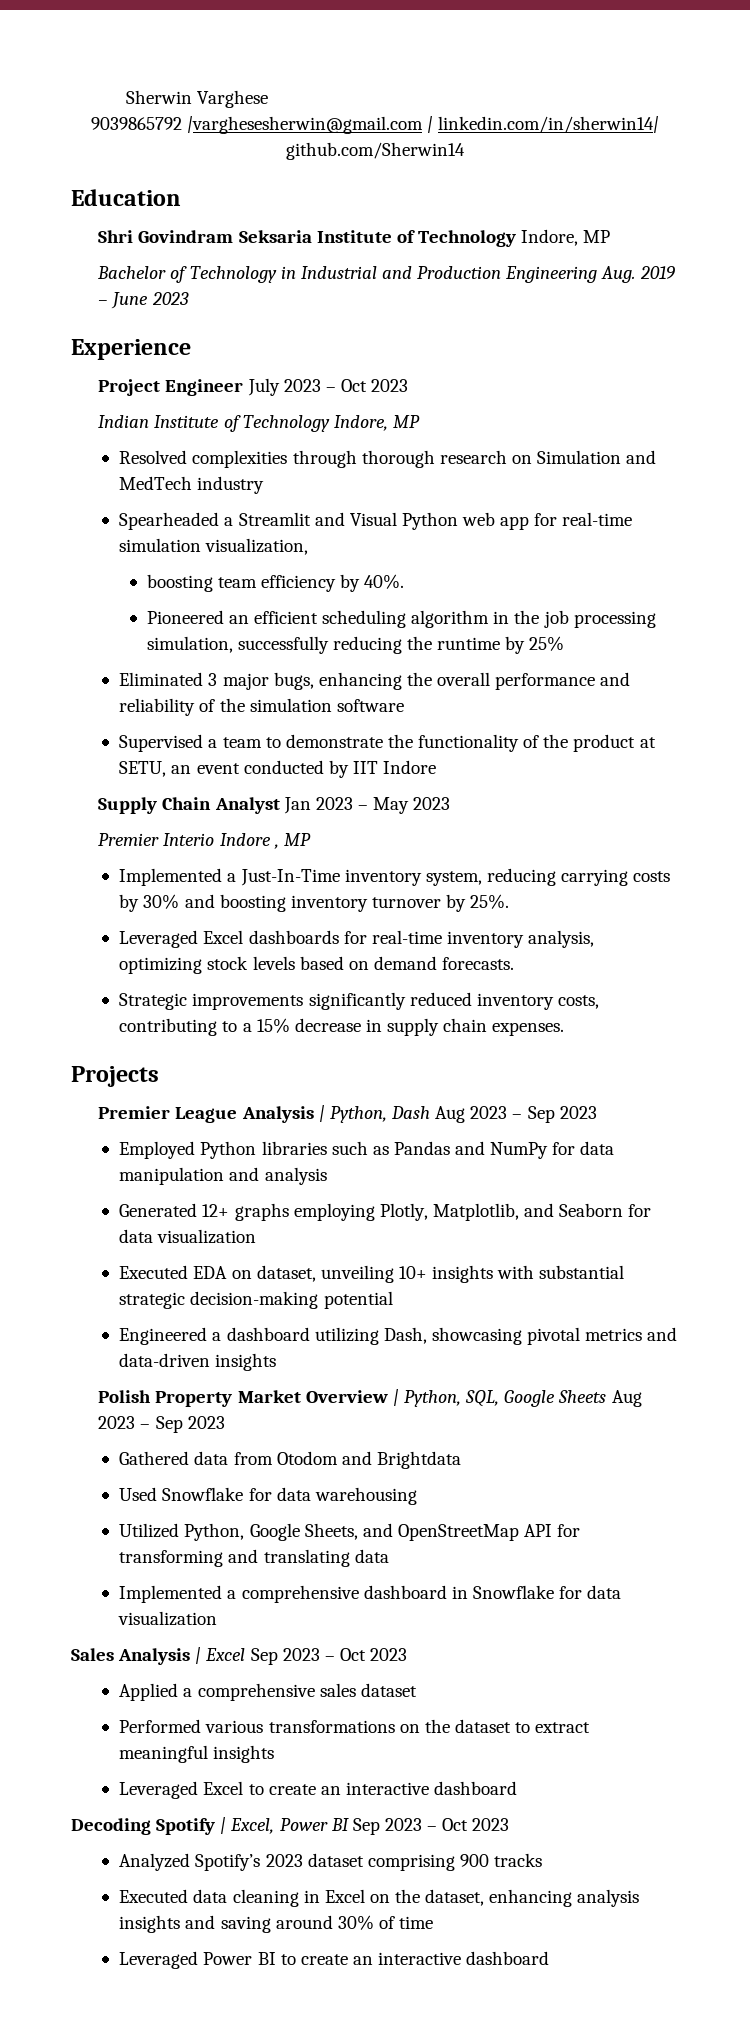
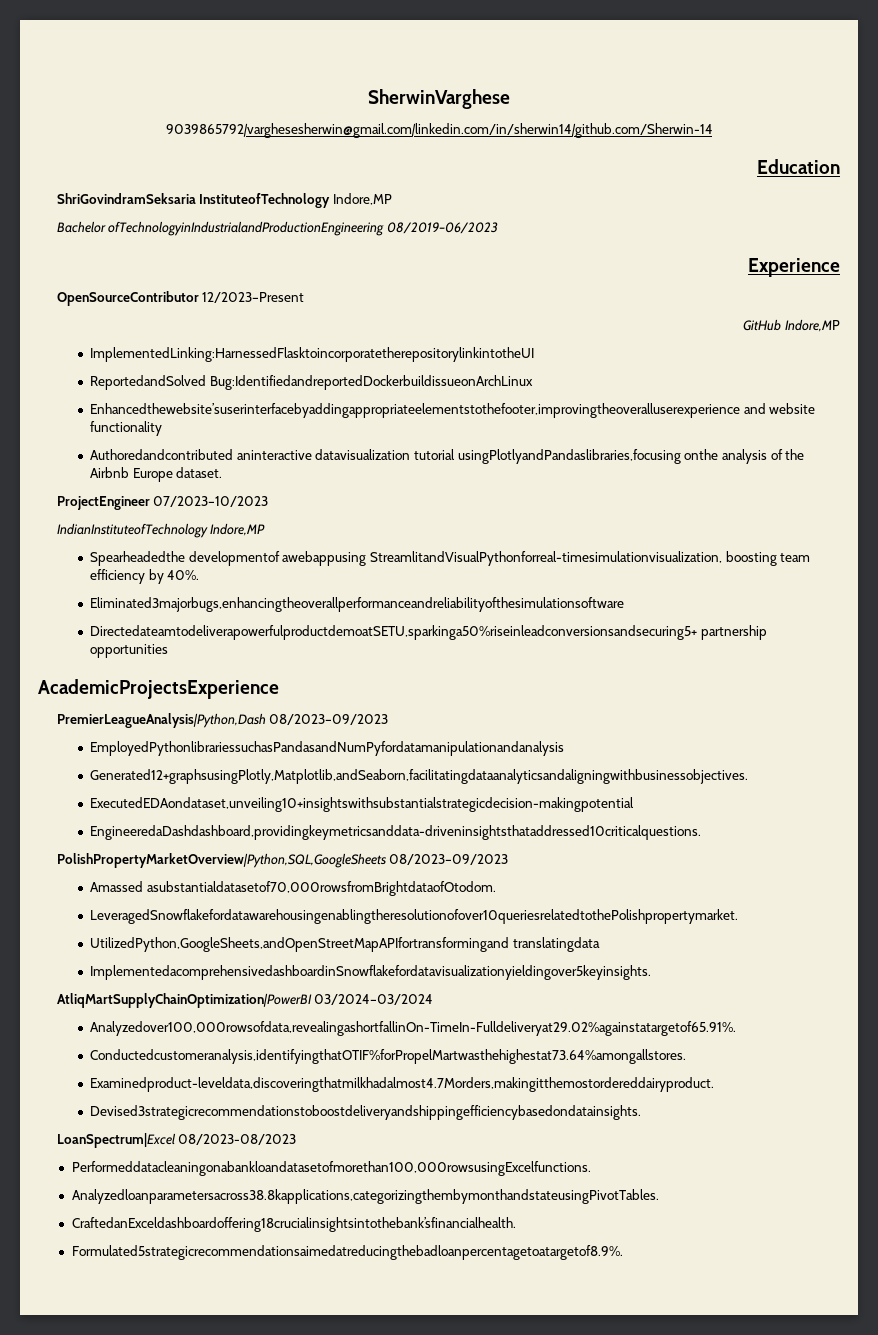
[125,90,268,108] [90,116,660,134] [286,142,465,160] [71,189,181,206] [98,229,611,247] [97,266,675,283] [98,292,189,309] [71,339,191,360] [98,378,409,396] [98,415,421,432] [119,450,657,468] [119,476,265,494] [119,512,633,530] [119,538,309,555] Sherwin Varghese // 9039865792 |varghesesherwin@gmail.com | linkedin.com/in/sherwin14| github.com/Sherwin14 // Education // Shri Govindram Seksaria Institute of Technology Indore, MP // Bachelor of Technology in Industrial and Production Engineering Aug. 2019 – June 2023 // Experience // Project Engineer July 2023 – Oct 2023 // Indian Institute of Technology Indore, MP // Resolved complexities through thorough research on Simulation and MedTech industry // Spearheaded a Streamlit and Visual Python web app for real-time simulation visualization, // -> [367,89,511,109] [165,123,713,138] [757,159,840,174] [56,193,392,208] [56,221,498,236] [748,258,840,277] [56,291,305,306] [743,319,840,332] [90,347,535,362] [90,375,533,390] [90,403,816,418] [90,421,163,436] [90,449,805,464] [90,467,223,482] [56,496,269,510] [56,523,266,538] [90,551,723,566] SherwinVarghese // 9039865792|varghesesherwin@gmail.com|linkedin.com/in/sherwin14|github.com/Sherwin-14 // Education // ShriGovindramSeksaria InstituteofTechnology Indore,MP // Bachelor ofTechnologyinIndustrialandProductionEngineering 08/2019–06/2023 // Experience // OpenSourceContributor 12/2023–Present // GitHub Indore,MP // ImplementedLinking:HarnessedFlasktoincorporatetherepositorylinkintotheUI // ReportedandSolved Bug:IdentifiedandreportedDockerbuildissueonArchLinux // Enhancedthewebsite’suserinterfacebyaddingappropriateelementstothefooter,improvingtheoveralluserexperience and website functionality // Authoredandcontributed aninteractive datavisualization tutorial usingPlotlyandPandaslibraries,focusing onthe analysis of the Airbnb Europe dataset. // ProjectEngineer 07/2023–10/2023 // IndianInstituteofTechnology Indore,MP // Spearheadedthe developmentof awebappusing StreamlitandVisualPythonforreal-timesimulationvisualization,
[146,610,656,628] [146,636,565,654] [119,672,631,690] [119,698,404,716] [119,734,656,752] [119,760,437,778] [98,797,451,814] [98,833,311,849] [119,868,671,886] [119,894,510,912] [119,930,595,948] [119,956,515,974] [119,992,599,1010] [119,1018,565,1036] [71,1066,159,1087] [98,1105,597,1123] [119,1141,615,1159] [119,1167,327,1185] [119,1203,652,1221] [119,1229,257,1244] [119,1265,625,1283] [119,1291,393,1309] [119,1327,678,1345] [119,1353,277,1371] [98,1389,642,1407] [98,1416,225,1433] [119,1451,461,1469] [119,1487,417,1505] [119,1523,581,1541] [119,1549,389,1567] [119,1585,622,1603] [118,1611,218,1626] [71,1647,408,1665] [119,1683,417,1701] [119,1719,591,1733] [119,1745,275,1763] [119,1781,518,1799] [71,1817,510,1835] [119,1853,543,1871] [119,1889,640,1907] [119,1915,434,1933] [119,1951,550,1969] Pioneered an efficient scheduling algorithm in the job processing simulation, successfully reducing the runtime by 25% // Eliminated 3 major bugs, enhancing the overall performance and reliability of the simulation software // Supervised a team to demonstrate the functionality of the product at SETU, an event conducted by IIT Indore // Supply Chain Analyst Jan 2023 – May 2023 // Premier Interio Indore , MP // Implemented a Just-In-Time inventory system, reducing carrying costs by 30% and boosting inventory turnover by 25%. // Leveraged Excel dashboards for real-time inventory analysis, optimizing stock levels based on demand forecasts. // Strategic improvements significantly reduced inventory costs, contributing to a 15% decrease in supply chain expenses. // Projects // Premier League Analysis | Python, Dash Aug 2023 – Sep 2023 // Employed Python libraries such as Pandas and NumPy for data manipulation and analysis // Generated 12+ graphs employing Plotly, Matplotlib, and Seaborn for data visualization // Executed EDA on dataset, unveiling 10+ insights with substantial strategic decision-making potential // Engineered a dashboard utilizing Dash, showcasing pivotal metrics and data-driven insights // Polish Property Market Overview | Python, SQL, Google Sheets Aug 2023 – Sep 2023 // Gathered data from Otodom and Brightdata // Used Snowflake for data warehousing // Utilized Python, Google Sheets, and OpenStreetMap API for transforming and translating data // Implemented a comprehensive dashboard in Snowflake for data visualization // Sales Analysis | Excel Sep 2023 – Oct 2023 // Applied a comprehensive sales dataset // Performed various transformations on the dataset to extract meaningful insights // Leveraged Excel to create an interactive dashboard // Decoding Spotify | Excel, Power BI Sep 2023 – Oct 2023 // Analyzed Spotify’s 2023 dataset comprising 900 tracks // Executed data cleaning in Excel on the dataset, enhancing analysis insights and saving around 30% of time // Leveraged Power BI to create an interactive dashboard -> [90,597,625,612] [90,625,767,640] [90,644,169,658] [38,679,279,699] [56,713,389,728] [90,741,565,756] [90,769,749,784] [90,797,635,812] [90,825,702,840] [56,853,509,868] [90,881,496,896] [90,909,739,924] [90,937,600,952] [90,965,652,980] [56,993,434,1008] [90,1021,737,1036] [90,1049,687,1064] [90,1077,715,1092] [90,1105,642,1120] [56,1133,297,1148] [71,1161,591,1176] [71,1189,659,1204] [71,1217,517,1232] [71,1245,623,1260] Eliminated3majorbugs,enhancingtheoverallperformanceandreliabilityofthesimulationsoftware // DirectedateamtodeliverapowerfulproductdemoatSETU,sparkinga50%riseinleadconversionsandsecuring5+ partnership opportunities // AcademicProjectsExperience // PremierLeagueAnalysis|Python,Dash 08/2023–09/2023 // EmployedPythonlibrariessuchasPandasandNumPyfordatamanipulationandanalysis // Generated12+graphsusingPlotly,Matplotlib,andSeaborn,facilitatingdataanalyticsandaligningwithbusinessobjectives. // ExecutedEDAondataset,unveiling10+insightswithsubstantialstrategicdecision-makingpotential // EngineeredaDashdashboard,providingkeymetricsanddata-driveninsightsthataddressed10criticalquestions. // PolishPropertyMarketOverview|Python,SQL,GoogleSheets 08/2023–09/2023 // Amassed asubstantialdatasetof70,000rowsfromBrightdataofOtodom. // LeveragedSnowflakefordatawarehousingenablingtheresolutionofover10queriesrelatedtothePolishpropertymarket. // UtilizedPython,GoogleSheets,andOpenStreetMapAPIfortransformingand translatingdata // ImplementedacomprehensivedashboardinSnowflakefordatavisualizationyieldingover5keyinsights. // AtliqMartSupplyChainOptimization|PowerBI 03/2024–03/2024 // Analyzedover100,000rowsofdata,revealingashortfallinOn-TimeIn-Fulldeliveryat29.02%againstatargetof65.91%. // Conductedcustomeranalysis,identifyingthatOTIF%forPropelMartwasthehighestat73.64%amongallstores. // Examinedproduct-leveldata,discoveringthatmilkhadalmost4.7Morders,makingitthemostordereddairyproduct. // Devised3strategicrecommendationstoboostdeliveryandshippingefficiencybasedondatainsights. // LoanSpectrum|Excel 08/2023-08/2023 // Performeddatacleaningonabankloandatasetofmorethan100,000rowsusingExcelfunctions. // Analyzedloanparametersacross38.8kapplications,categorizingthembymonthandstateusingPivotTables. // CraftedanExceldashboardoffering18crucialinsightsintothebank’sfinancialhealth. // Formulated5strategicrecommendationsaimedatreducingthebadloanpercentagetoatargetof8.9%.

